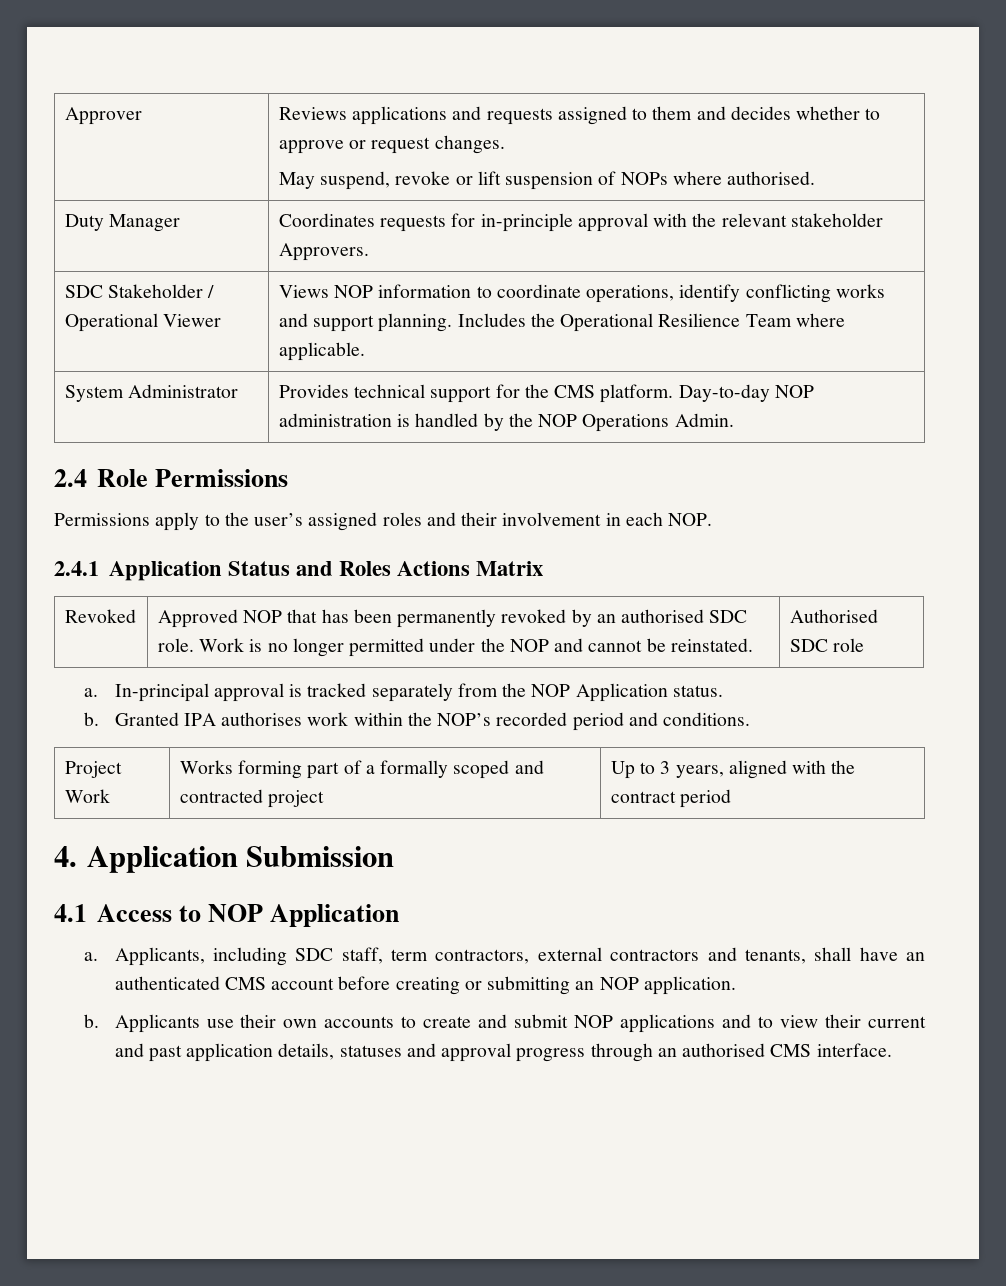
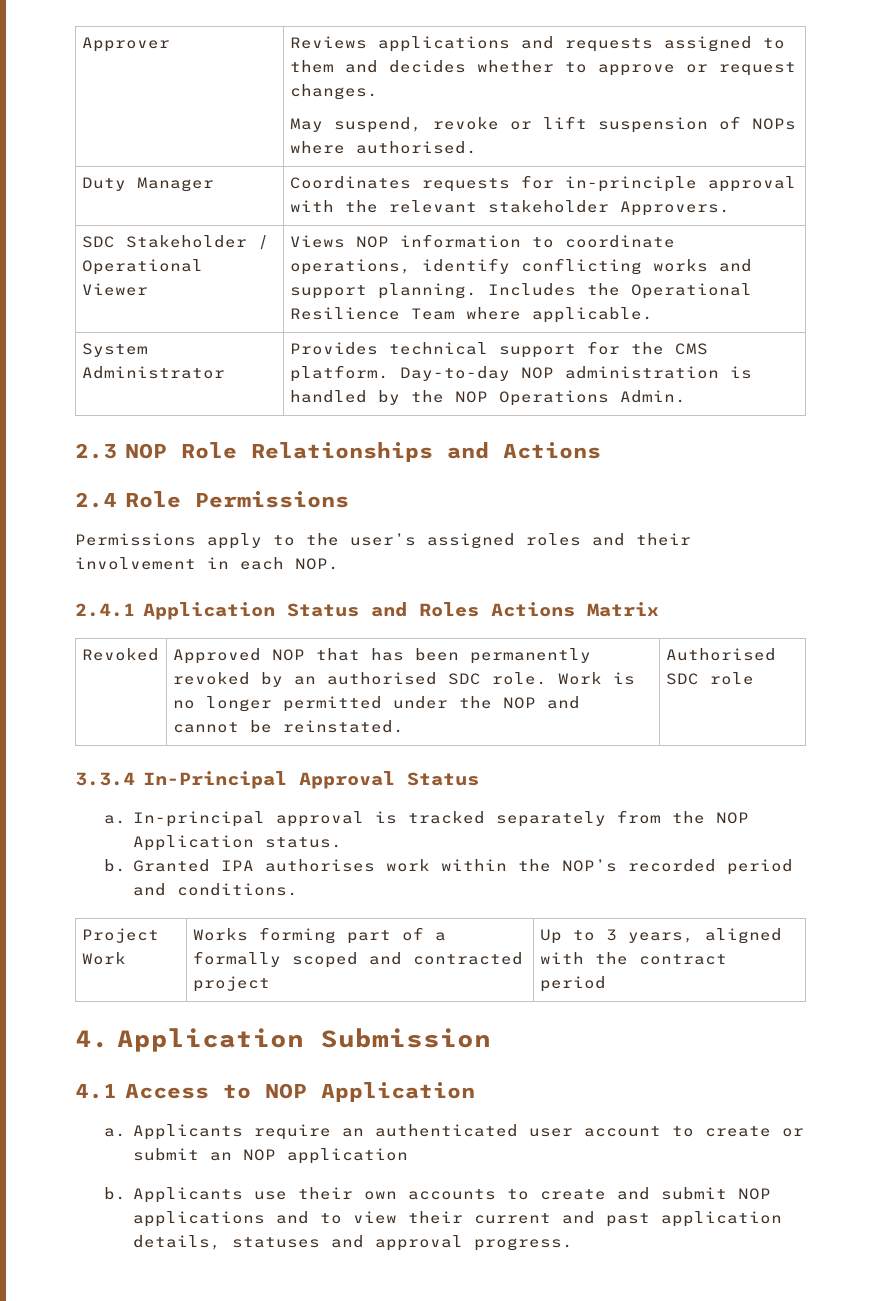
(734, 420) none -> [75,442,601,462] // 2.3 NOP Role Relationships and Actions
(865, 645) none -> [75,771,479,789] // 3.3.4 In-Principal Approval Status
[114,947,925,966] [114,976,571,995] Applicants, including SDC staff, term contractors, external contractors and tenants, shall have an authenticated CMS account before creating or submitting -> [133,1124,805,1140] [133,1148,200,1161] Applicants require an authenticated user account to create or submit
[643,976,736,995] application. -> [287,1148,409,1164] application
[516,1043,892,1062] progress through an authorised CMS interface. -> [474,1238,574,1251] progress.

